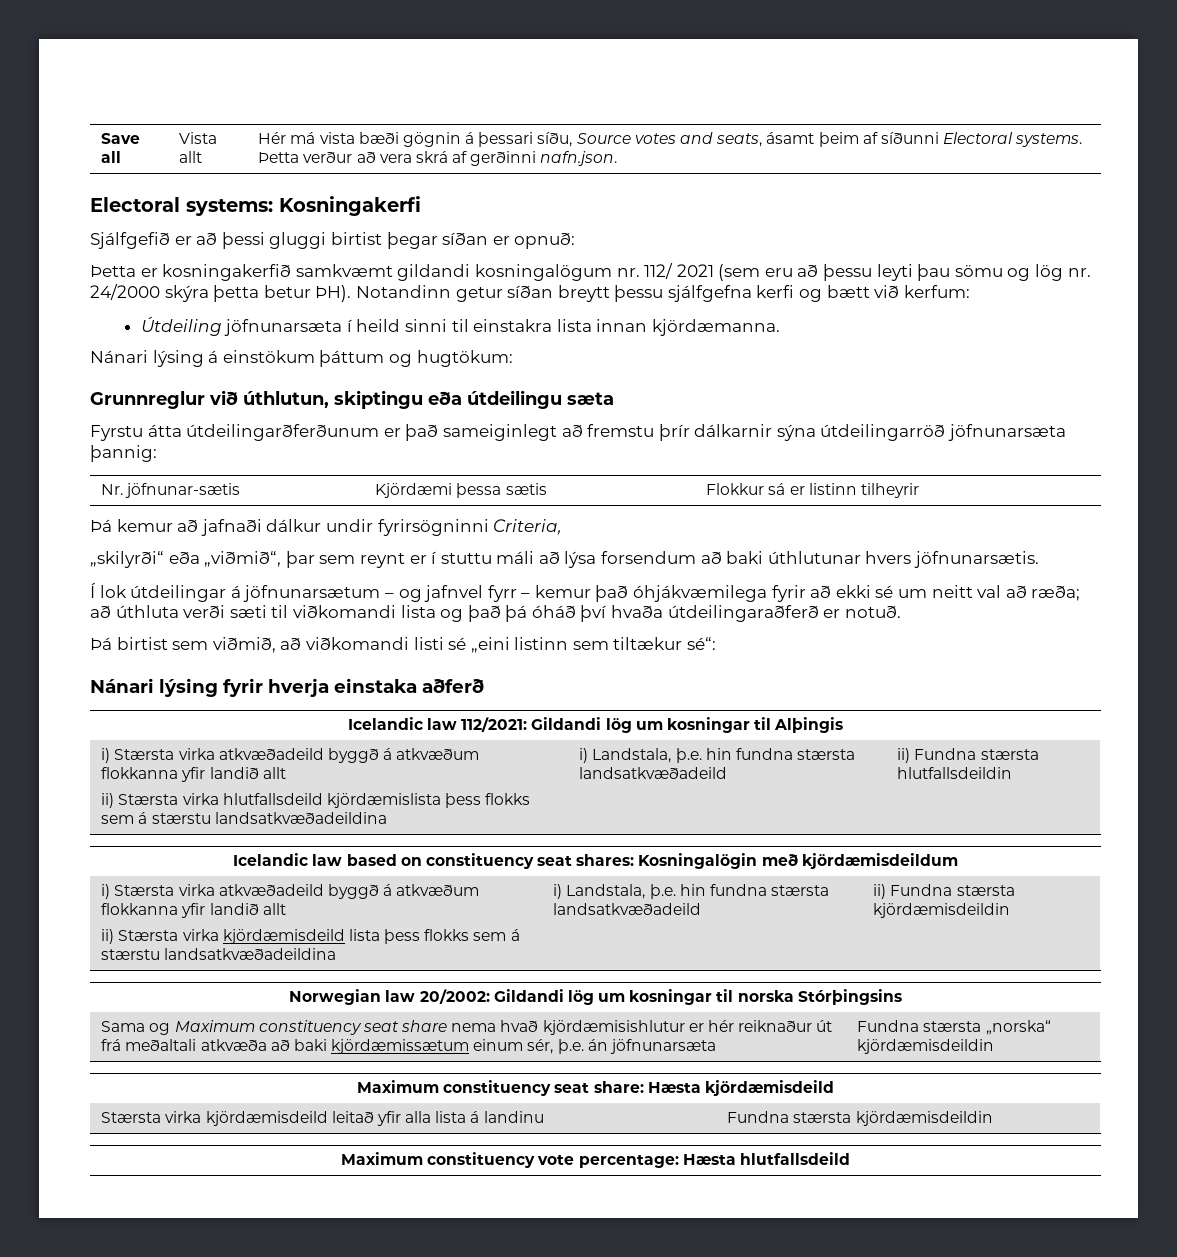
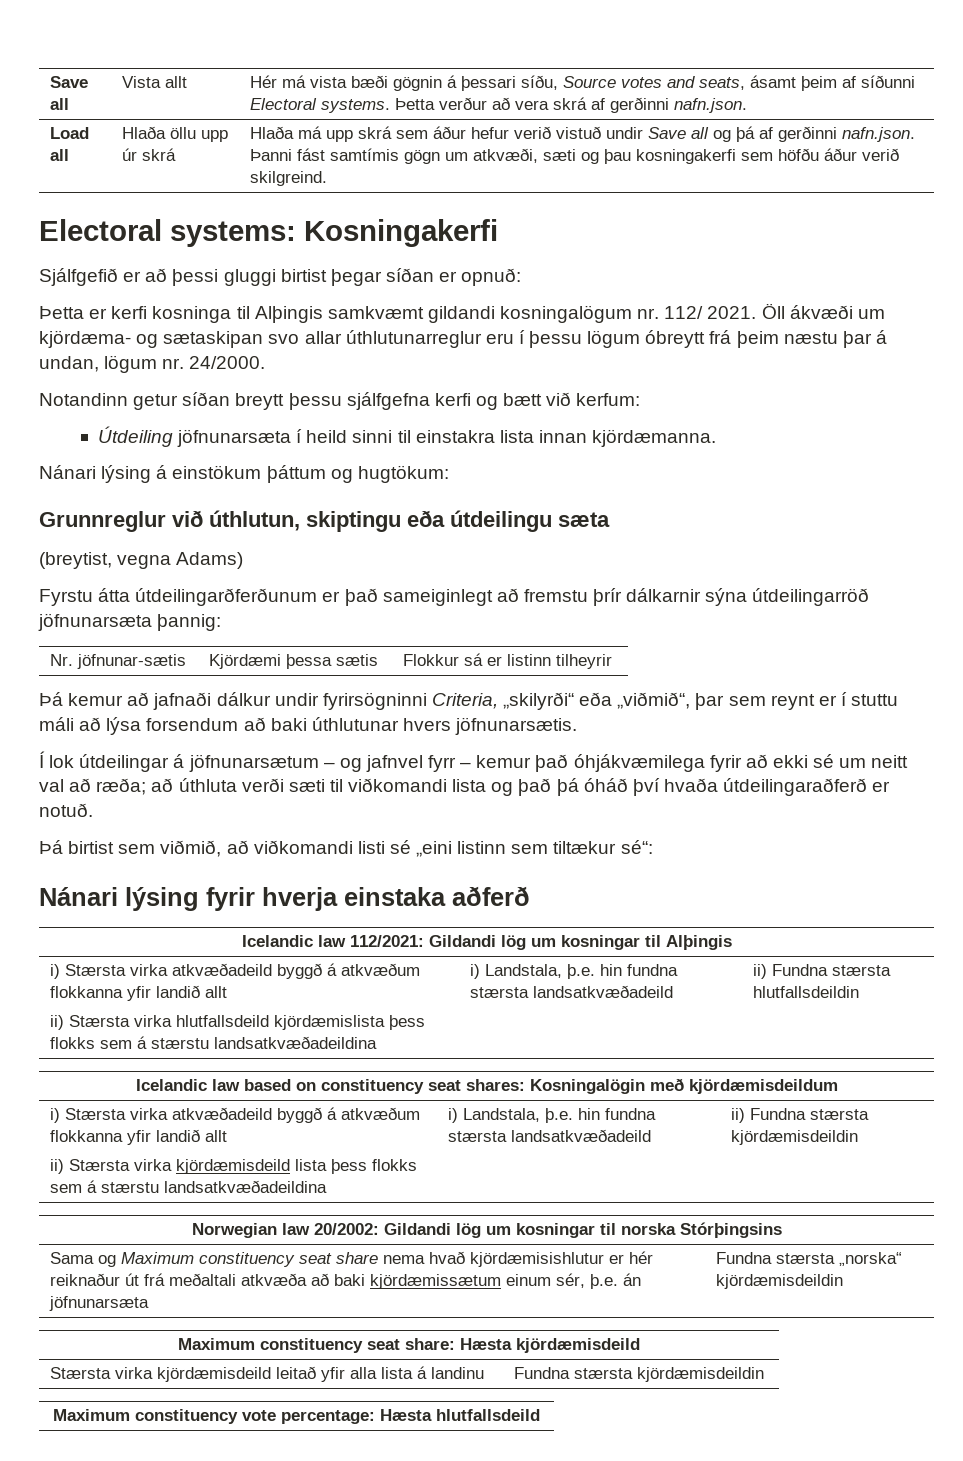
(618, 158) none -> [49,127,89,139] [49,149,69,161] [121,126,228,142] [121,148,176,161] [249,126,915,142] [249,148,899,164] [249,171,327,186] // Load all | Hlaða öllu upp úr skrá | Hlaða má upp skrá sem áður hefur verið vistuð undir Save all og þá af gerðinni nafn.json. Þanni fást samtímis gögn um atkvæði, sæti og þau kosningakerfi sem höfðu áður verið skilgreind.
[162,264,292,281] kosningakerfið -> [111,306,323,323] kerfi kosninga til Alþingis
[676,264,1091,281] [90,284,352,302] 2021 (sem eru að þessu leyti þau sömu og lög nr. 24/2000 skýra þetta betur ÞH). -> [707,303,885,319] [39,330,887,348] [39,355,266,373] 2021. Öll ákvæði um kjördæma- og sætaskipan svo allar úthlutunarreglur eru í þessu lögum óbreytt frá þeim næstu þar á undan, lögum nr. 24/2000. //
(614, 398) none -> [39,552,244,569] // (breytist, vegna Adams)
(563, 527) // -> (498, 701) none

